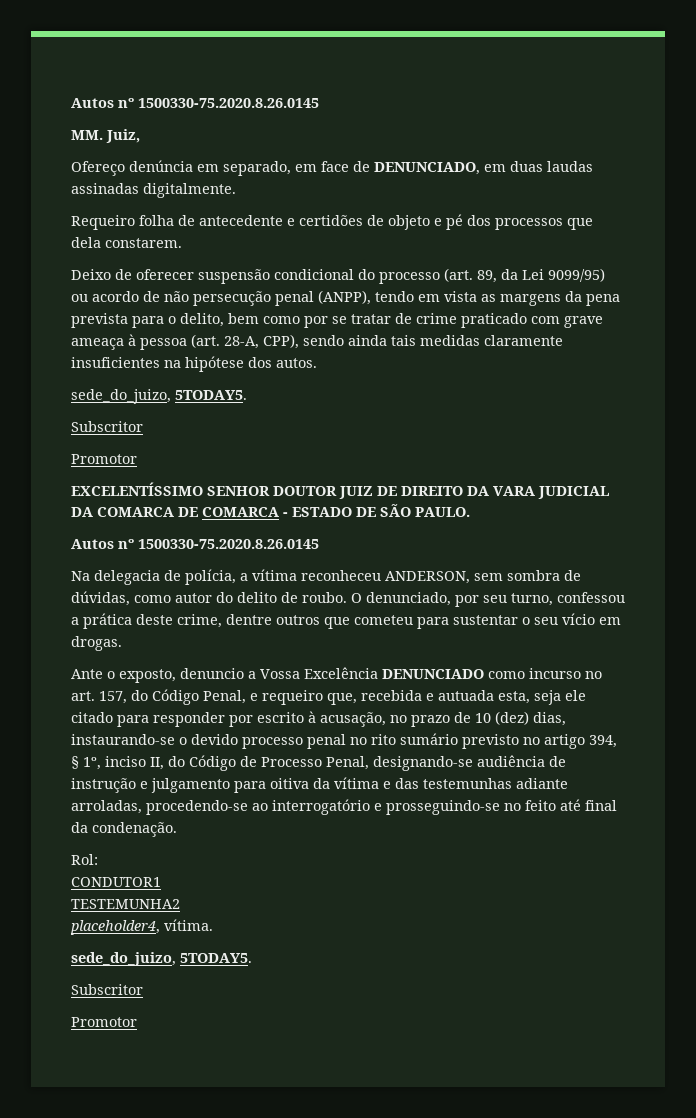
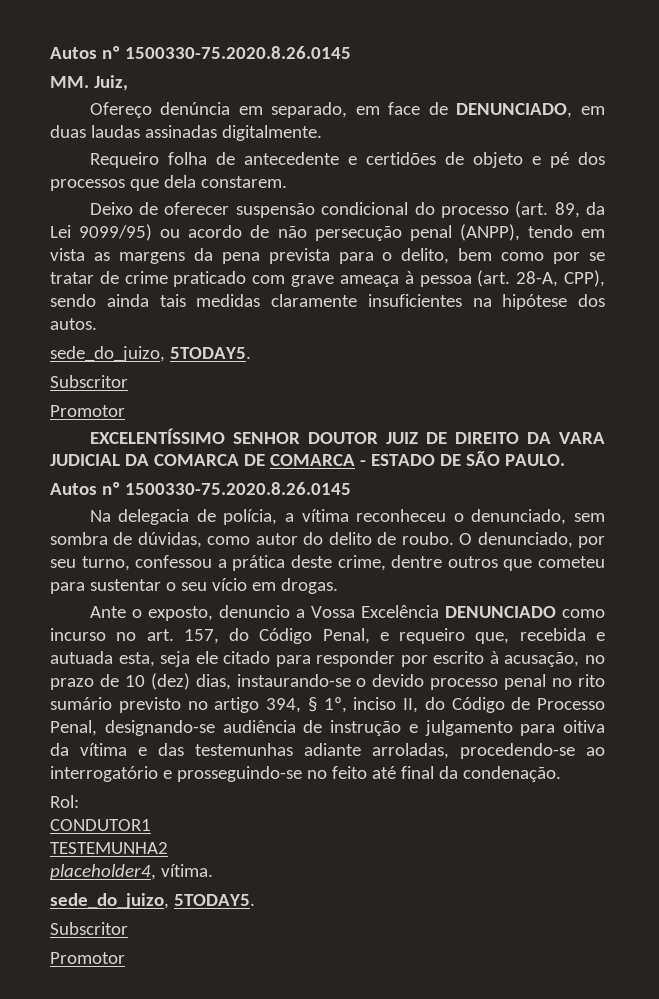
[385,571,470,584] ANDERSON, -> [453,509,567,525] o denunciado,

